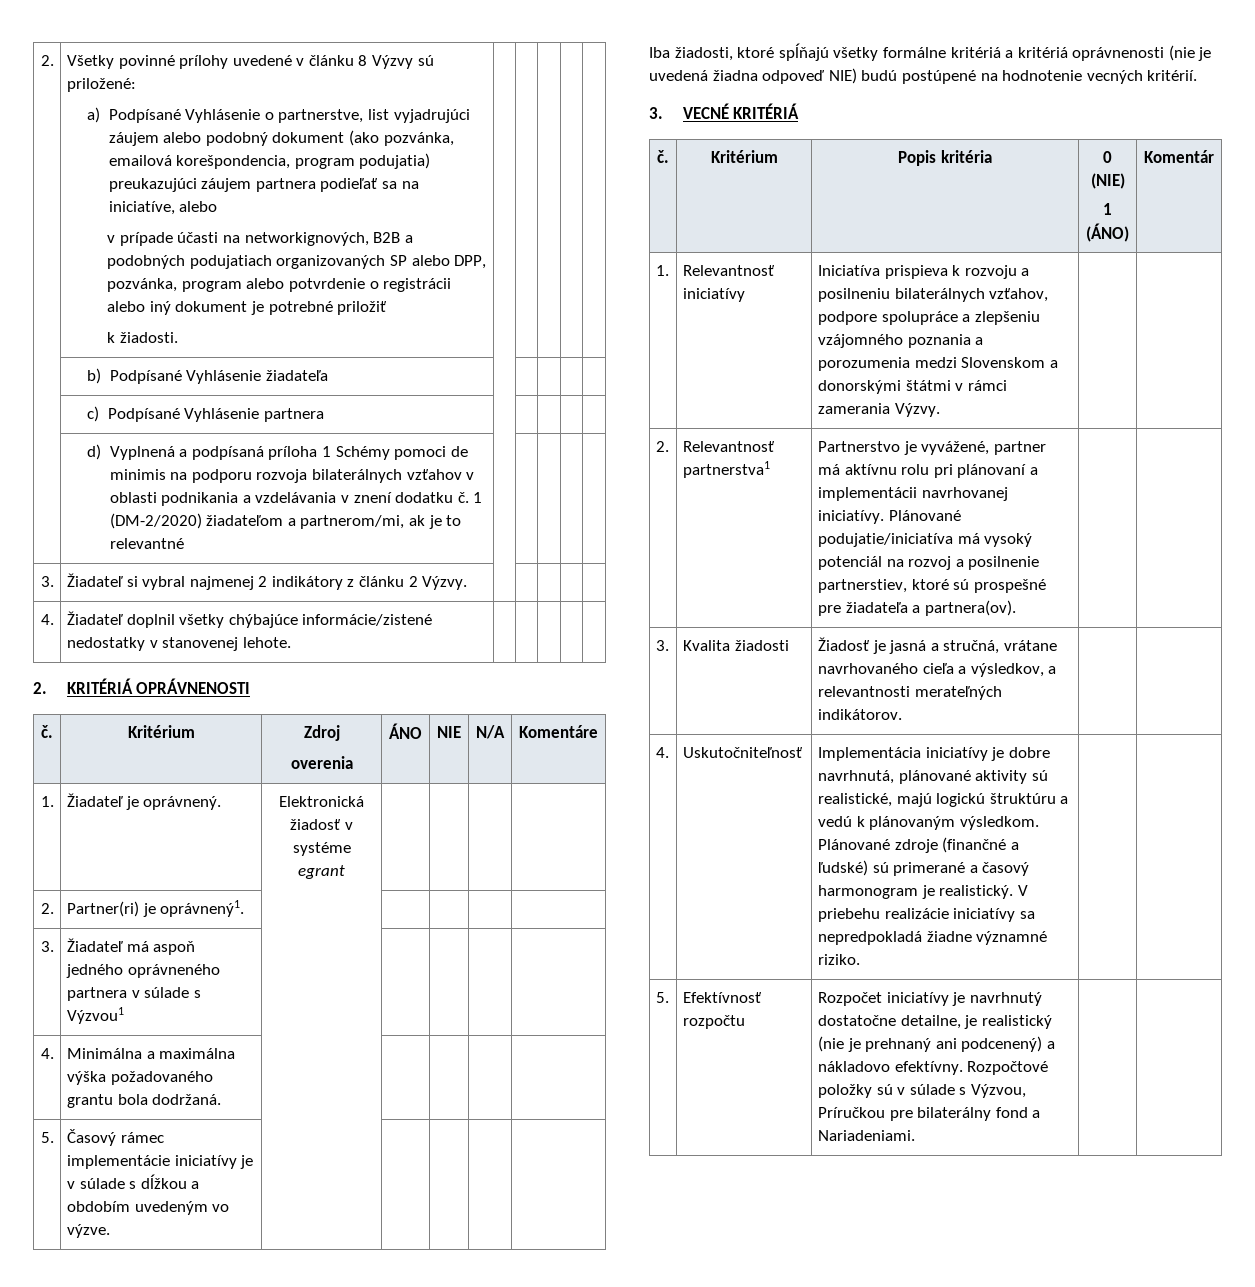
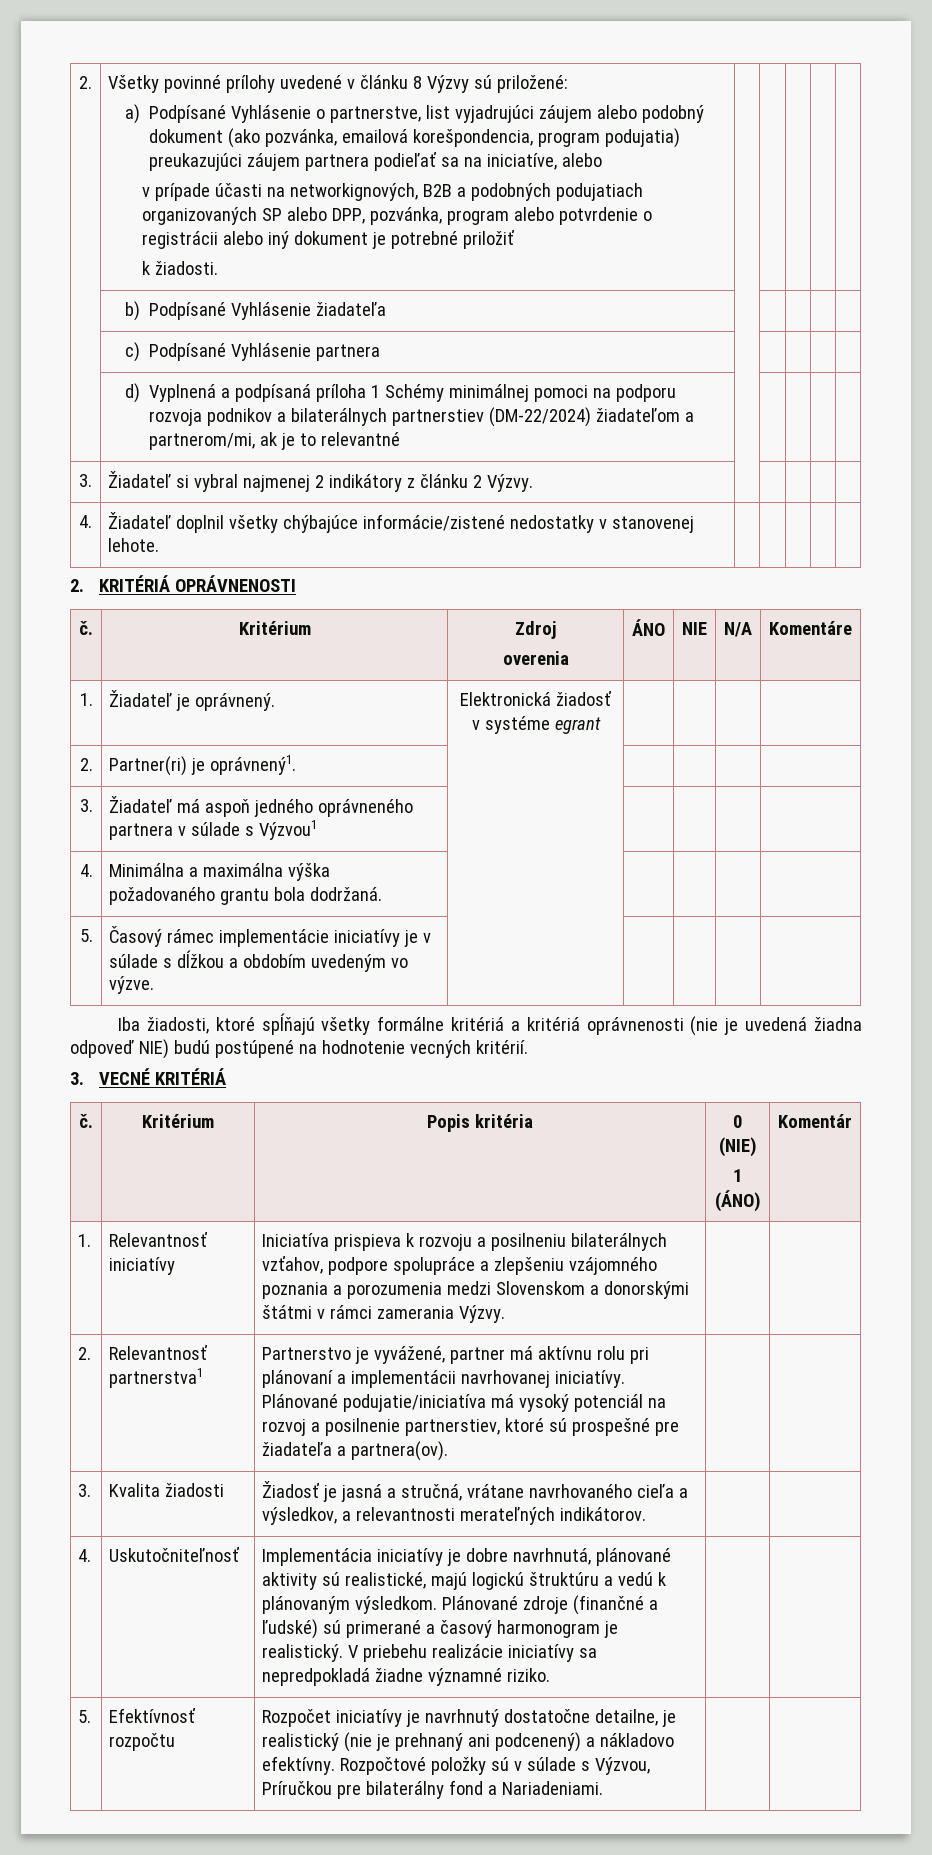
[394,446,468,460] [109,469,475,483] [109,492,483,506] [109,513,202,529] pomoci de minimis na podporu rozvoja bilaterálnych vzťahov v oblasti podnikania a vzdelávania v znení dodatku č. 1 (DM-2/2020) -> [449,384,677,402] [149,407,592,427] minimálnej pomoci na podporu rozvoja podnikov a bilaterálnych partnerstiev (DM-22/2024)

